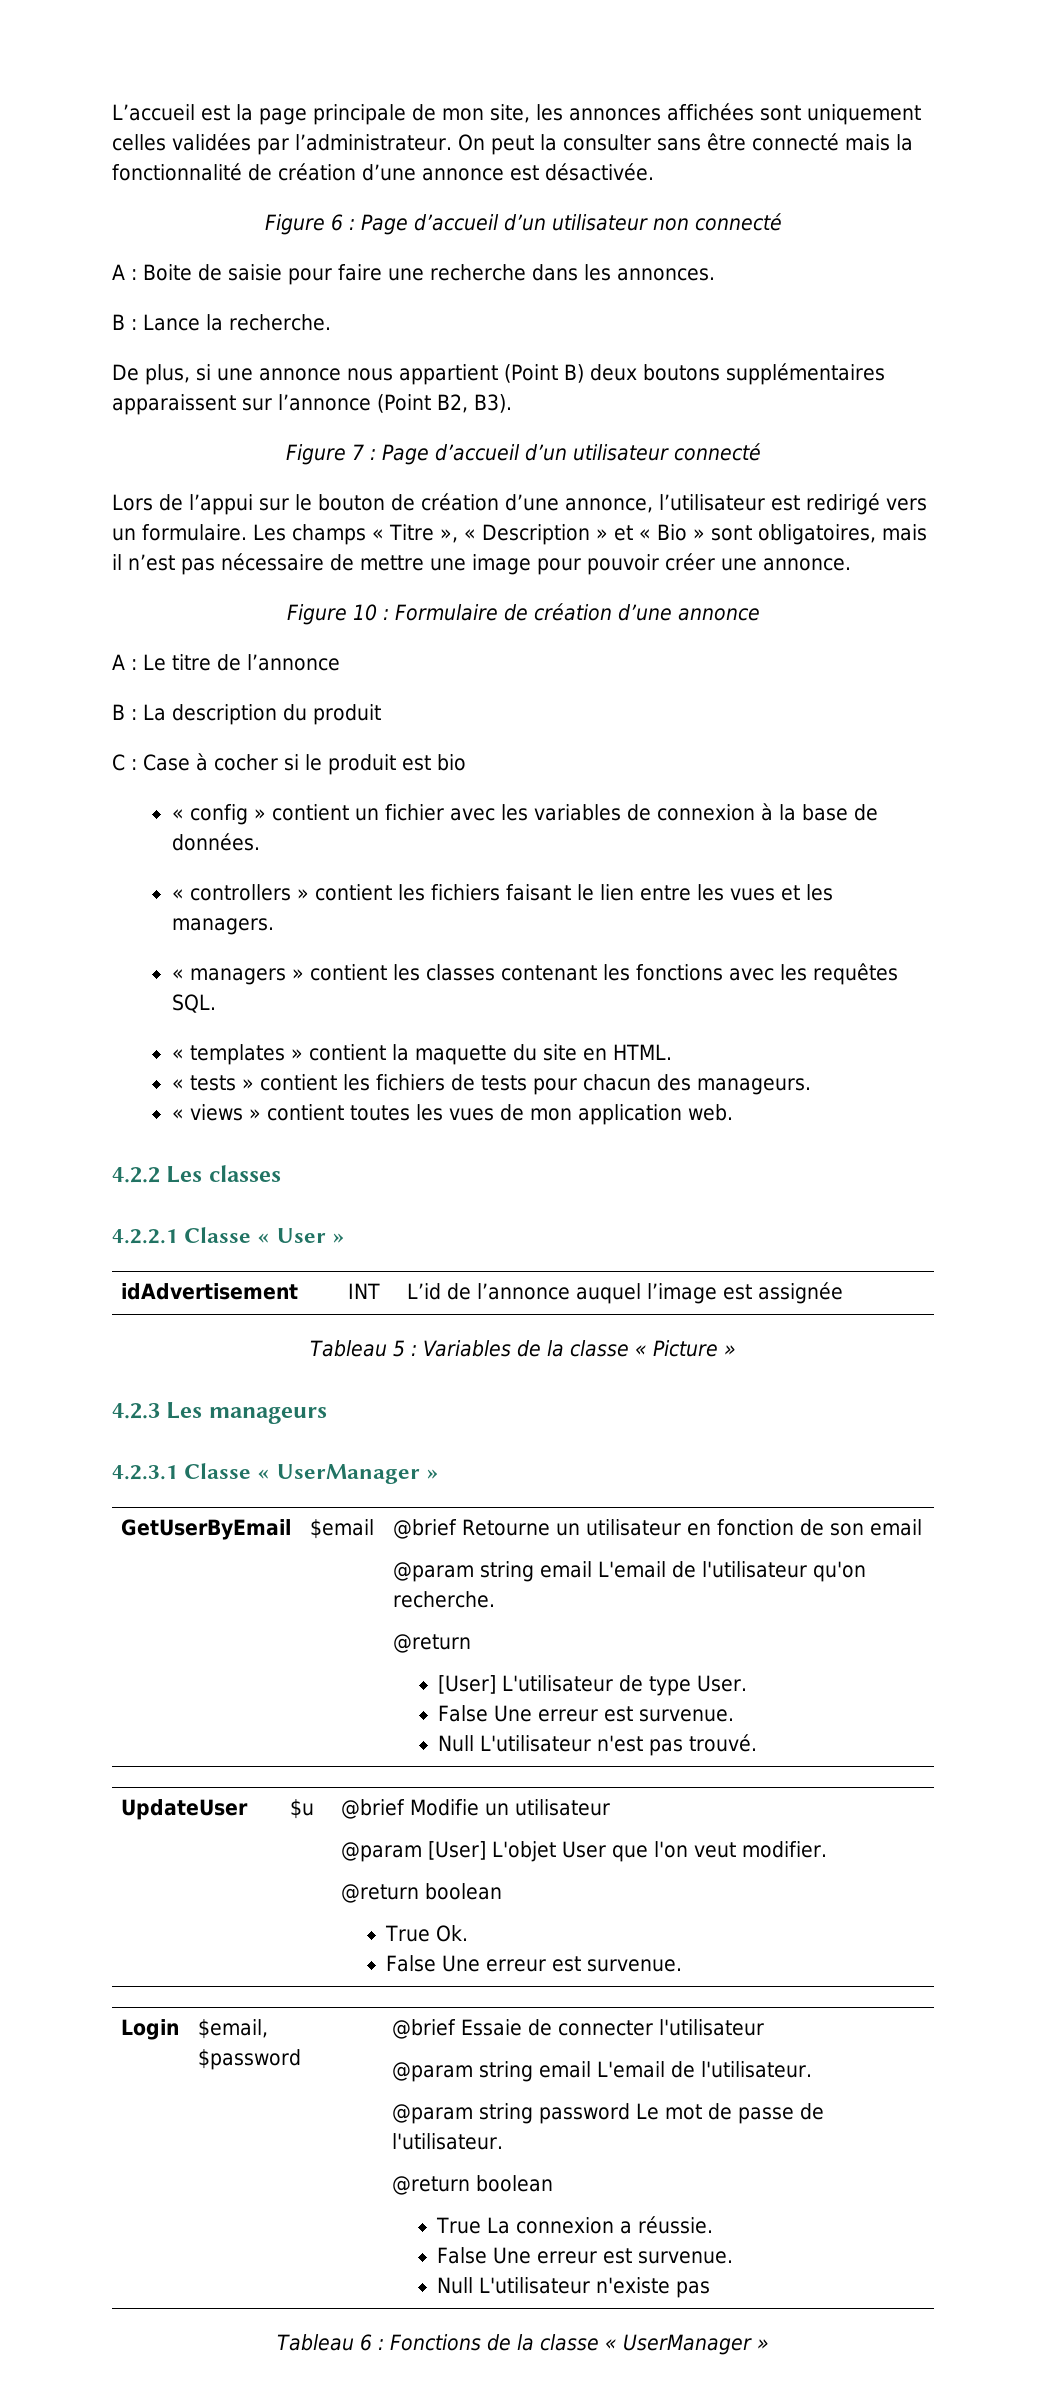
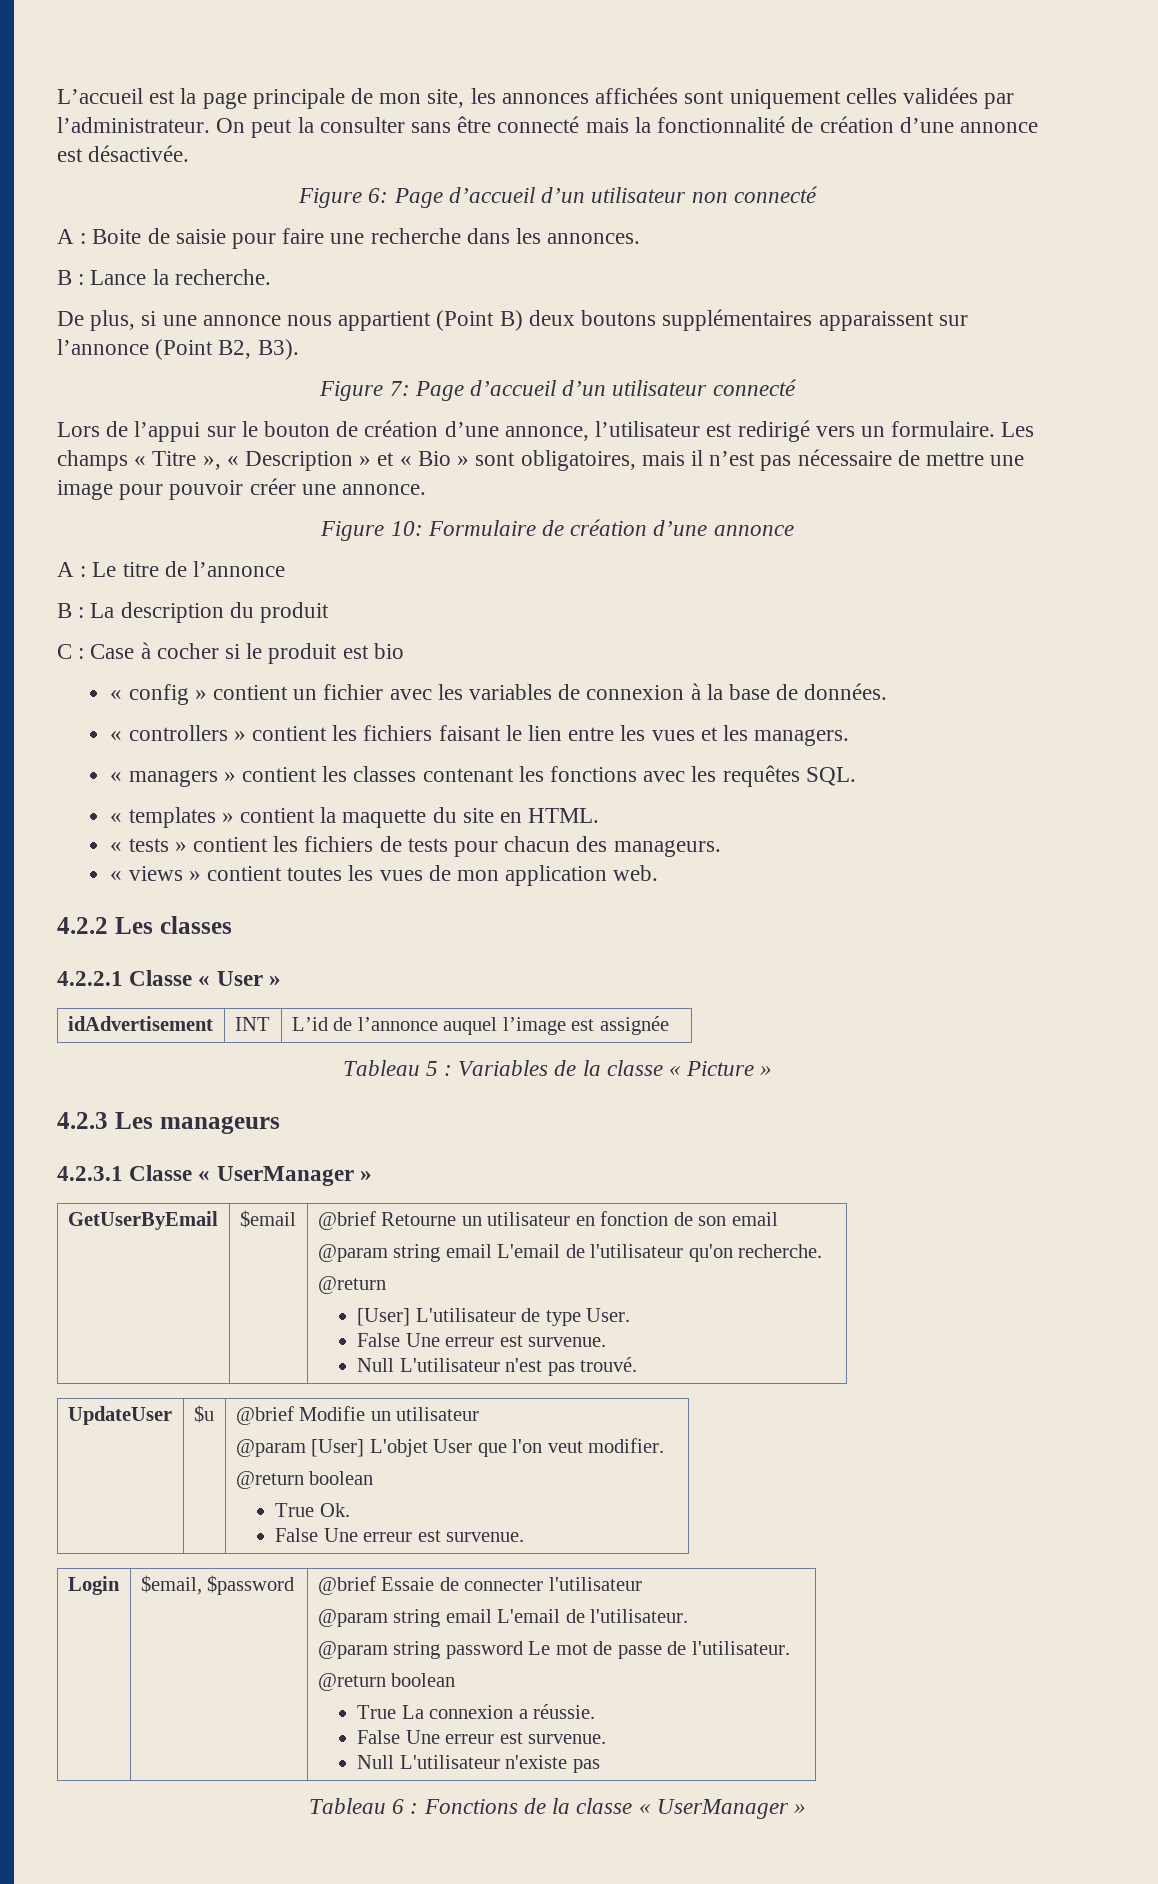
[330,214,355,231] 6 : -> [368,188,389,203] 6:
[351,444,376,460] 7 : -> [389,381,410,396] 7:
[352,604,389,621] 10 : -> [390,521,423,536] 10:

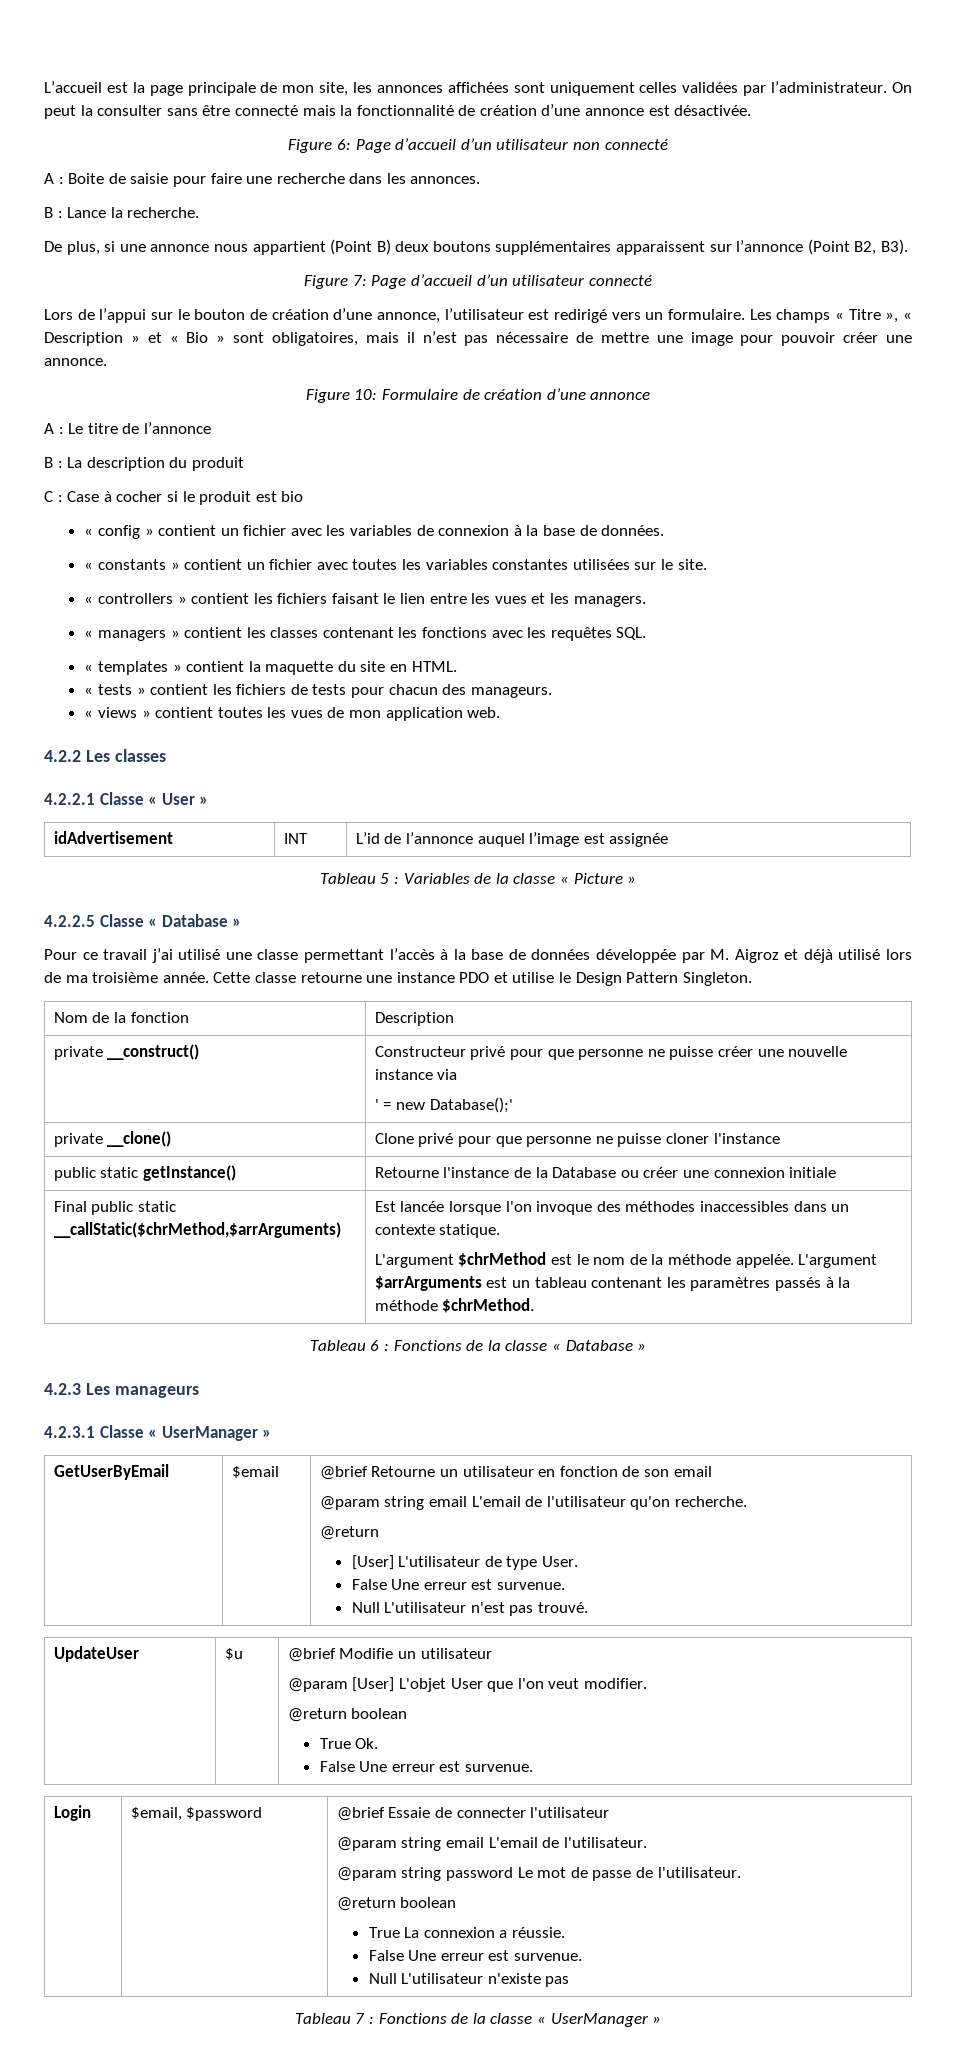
(888, 691) none -> [84,559,707,570] // « constants » contient un fichier avec toutes les variables constantes utilisées sur le site.
(773, 1071) none -> [44,914,242,927] [44,948,912,963] [44,972,752,986] [53,1012,189,1023] [374,1012,454,1026] [53,1044,200,1060] [374,1046,848,1060] [374,1069,458,1080] [374,1097,513,1113] [53,1131,172,1147] [374,1133,780,1147] [53,1165,236,1181] [374,1167,837,1178] [53,1201,176,1215] [53,1222,341,1238] [374,1201,850,1215] [374,1224,501,1238] [374,1252,878,1268] [374,1276,851,1291] [374,1298,535,1313] [309,1340,647,1351] // 4.2.2.5 Classe « Database » // Pour ce travail j’ai utilisé une classe permettant l’accès à la base de données développée par M. Aigroz et déjà utilisé lors de ma troisième année. Cette classe retourne une instance PDO et utilise le Design Pattern Singleton. // Nom de la fonction | Description // private __construct() | Constructeur privé pour que personne ne puisse créer une nouvelle instance via // ' = new Database();' // private __clone() | Clone privé pour que personne ne puisse cloner l'instance // public static getInstance() | Retourne l'instance de la Database ou créer une connexion initiale // Final public static __callStatic($chrMethod,$arrArguments) | Est lancée lorsque l'on invoque des méthodes inaccessibles dans un contexte statique. // L'argument $chrMethod est le nom de la méthode appelée. L'argument $arrArguments est un tableau contenant les paramètres passés à la méthode $chrMethod. // Tableau 6 : Fonctions de la classe « Database »
[392,1799,405,1814] 6 -> [355,2013,366,2024] 7

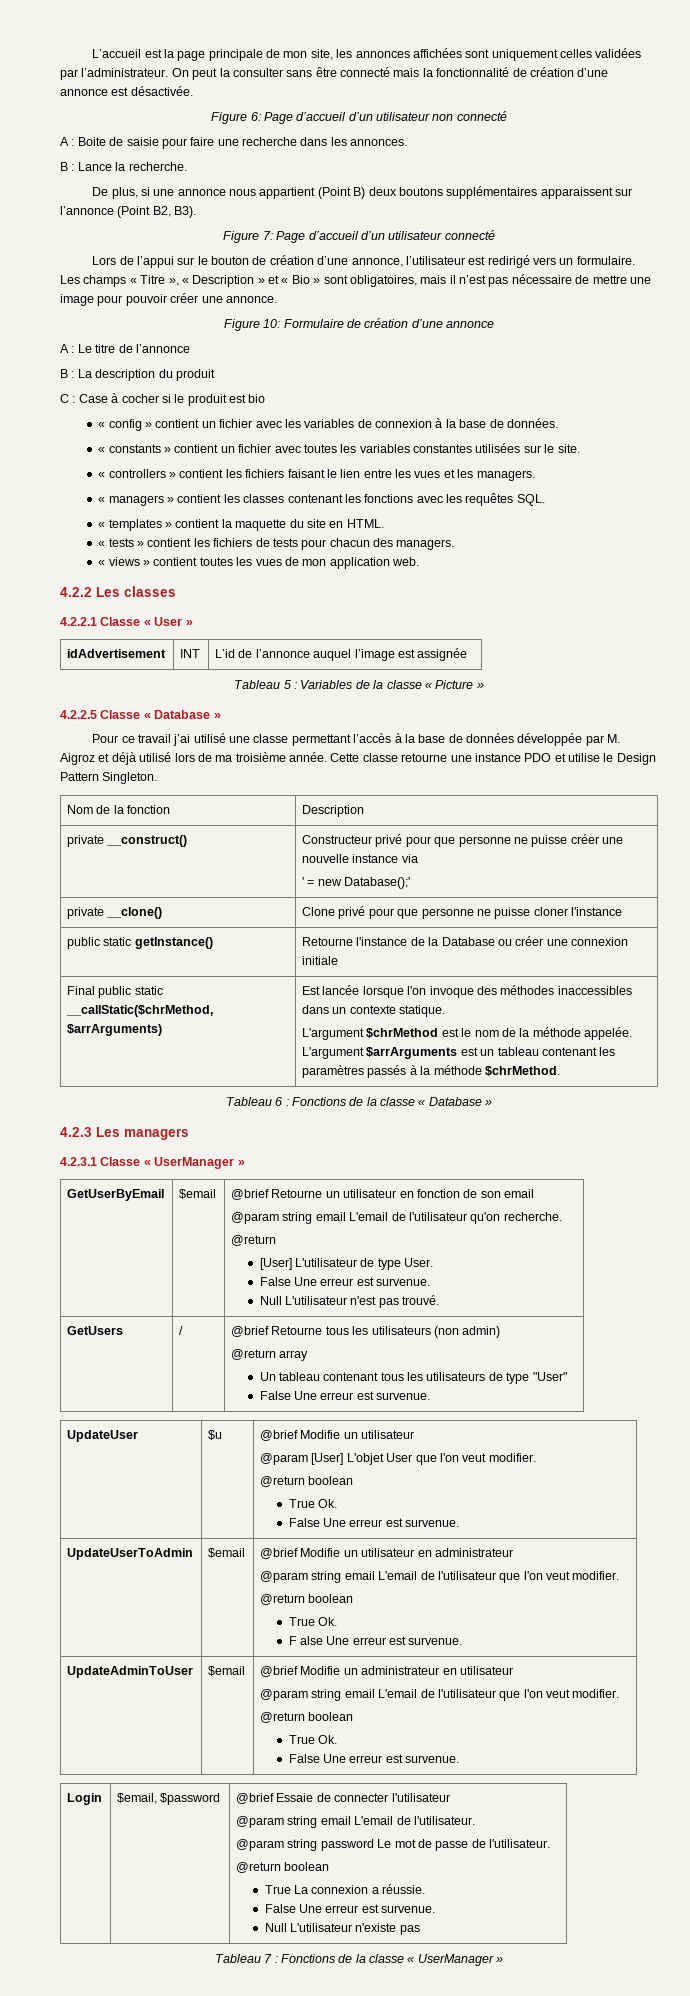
[470,687,552,698] manageurs. -> [396,539,455,550] managers.
[114,1386,199,1398] manageurs -> [124,1128,189,1140] managers
(588, 1607) none -> [67,1326,124,1335] [179,1326,184,1335] [231,1326,501,1338] [231,1349,309,1361] [259,1372,567,1384] [259,1391,431,1400] // GetUsers | / | @brief Retourne tous les utilisateurs (non admin) // @return array // Un tableau contenant tous les utilisateurs de type "User" // False Une erreur est survenue.
(533, 1768) none -> [67,1548,194,1560] [208,1548,246,1558] [260,1548,513,1559] [260,1571,620,1583] [260,1594,354,1605] [288,1617,337,1626] [288,1636,463,1645] [67,1666,194,1678] [208,1666,246,1676] [260,1666,513,1677] [260,1689,620,1701] [260,1712,354,1723] [288,1735,337,1744] [288,1754,460,1763] // UpdateUserToAdmin | $email | @brief Modifie un utilisateur en administrateur // @param string email L'email de l'utilisateur que l'on veut modifier. // @return boolean // True Ok. // F alse Une erreur est survenue. // UpdateAdminToUser | $email | @brief Modifie un administrateur en utilisateur // @param string email L'email de l'utilisateur que l'on veut modifier. // @return boolean // True Ok. // False Une erreur est survenue.

